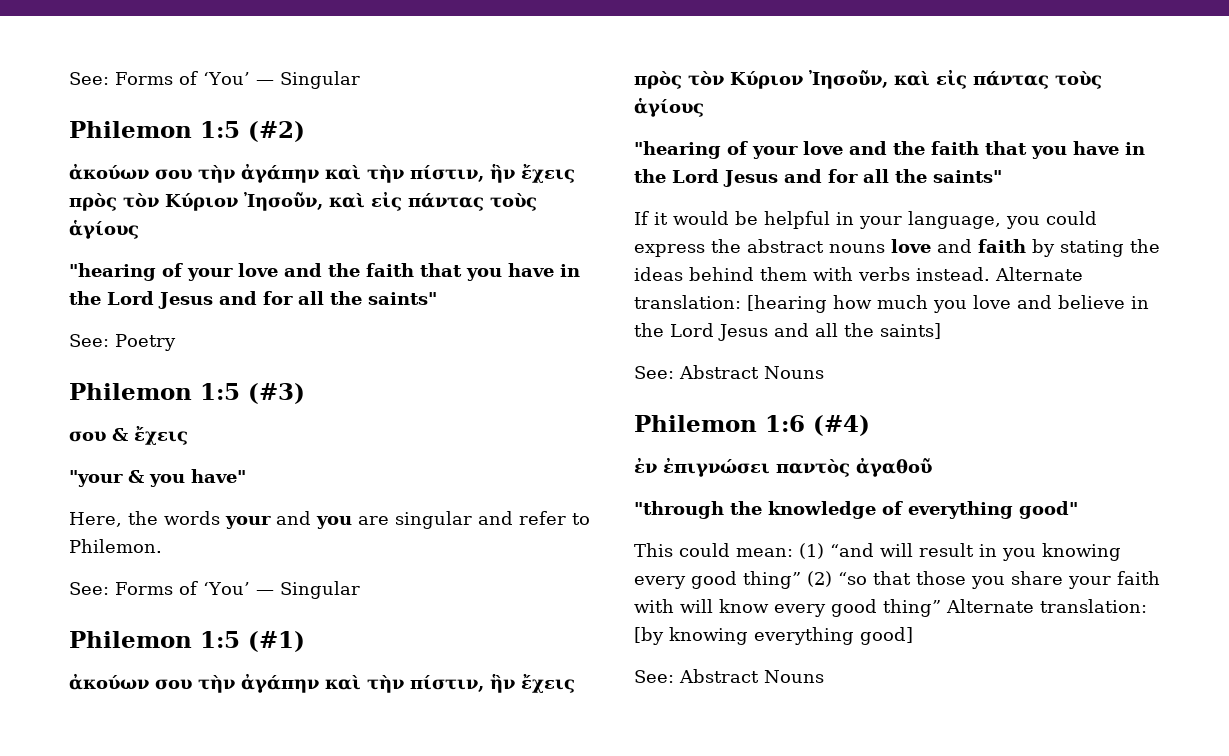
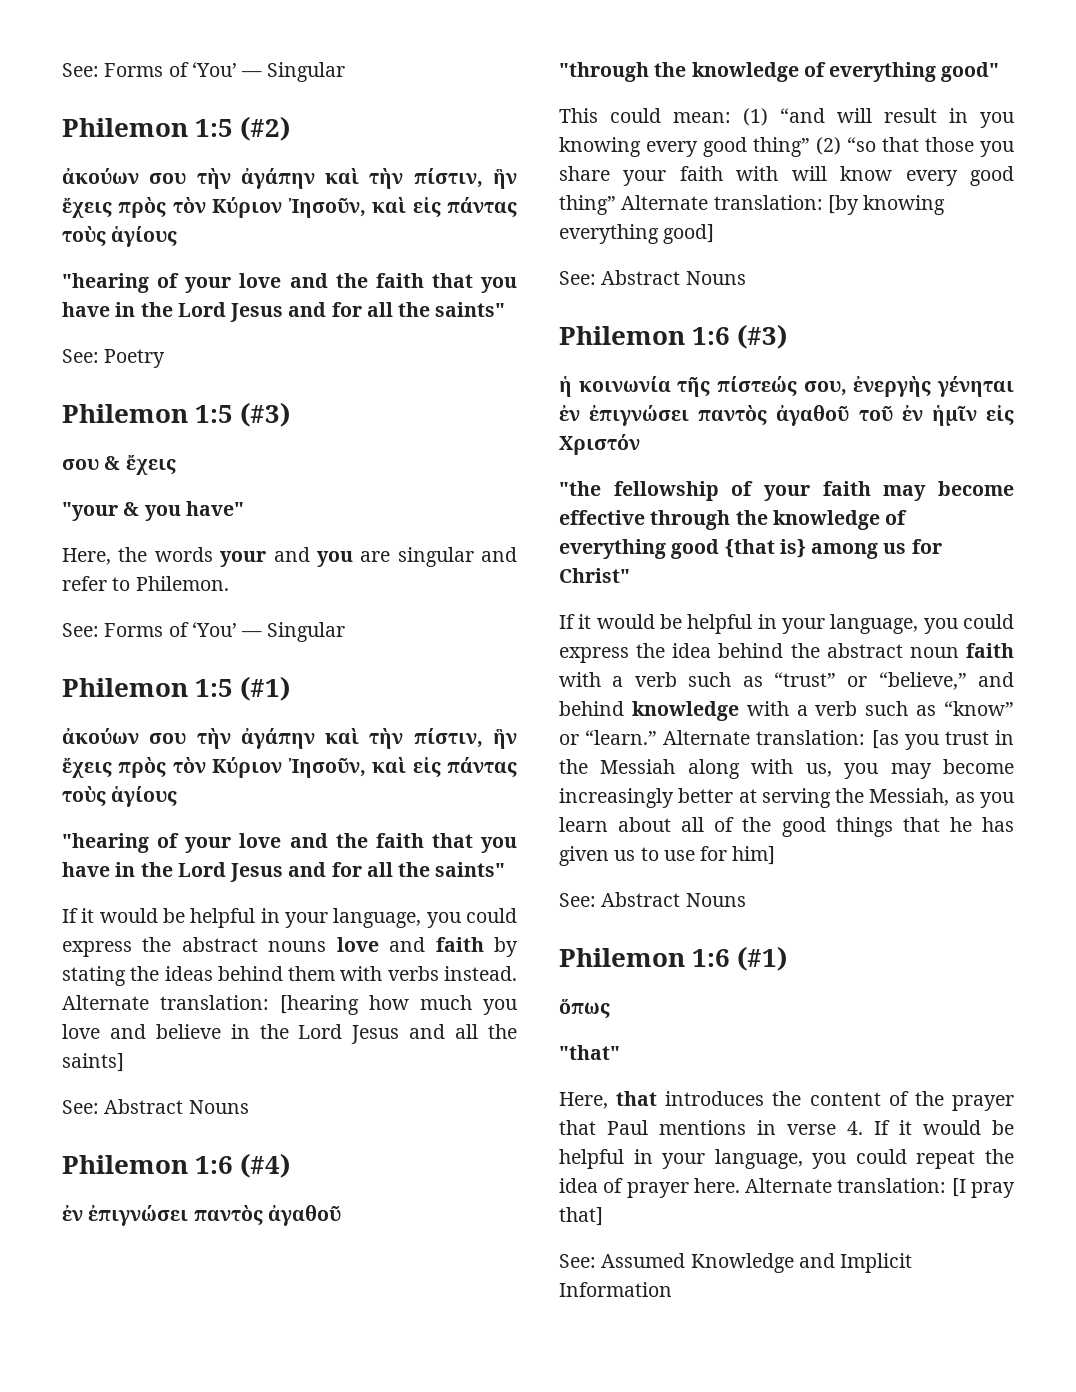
(824, 676) none -> [559,324,788,349] [559,376,1014,397] [559,405,1015,426] [559,434,640,455] [559,481,1014,501] [559,510,908,530] [559,539,942,559] [559,568,630,583] [559,614,1014,634] [559,643,1014,663] [559,672,1014,690] [559,701,1014,721] [559,730,1015,750] [559,759,1014,779] [559,788,1014,808] [559,817,1014,837] [559,846,776,866] [559,892,746,907] [559,946,788,971] [559,999,610,1019] [559,1045,620,1060] [559,1091,1014,1111] [559,1120,1014,1135] [559,1149,1014,1169] [559,1178,1015,1198] [559,1207,603,1226] [559,1253,913,1273] [559,1282,672,1297] // Philemon 1:6 (#3) // ἡ κοινωνία τῆς πίστεώς σου, ἐνεργὴς γένηται ἐν ἐπιγνώσει παντὸς ἀγαθοῦ τοῦ ἐν ἡμῖν εἰς Χριστόν // "the fellowship of your faith may become effective through the knowledge of everything good {that is} among us for Christ" // If it would be helpful in your language, you could express the idea behind the abstract noun faith with a verb such as “trust” or “believe,” and behind knowledge with a verb such as “know” or “learn.” Alternate translation: [as you trust in the Messiah along with us, you may become increasingly better at serving the Messiah, as you learn about all of the good things that he has given us to use for him] // See: Abstract Nouns // Philemon 1:6 (#1) // ὅπως // "that" // Here, that introduces the content of the prayer that Paul mentions in verse 4. If it would be helpful in your language, you could repeat the idea of prayer here. Alternate translation: [I pray that] // See: Assumed Knowledge and Implicit Information

